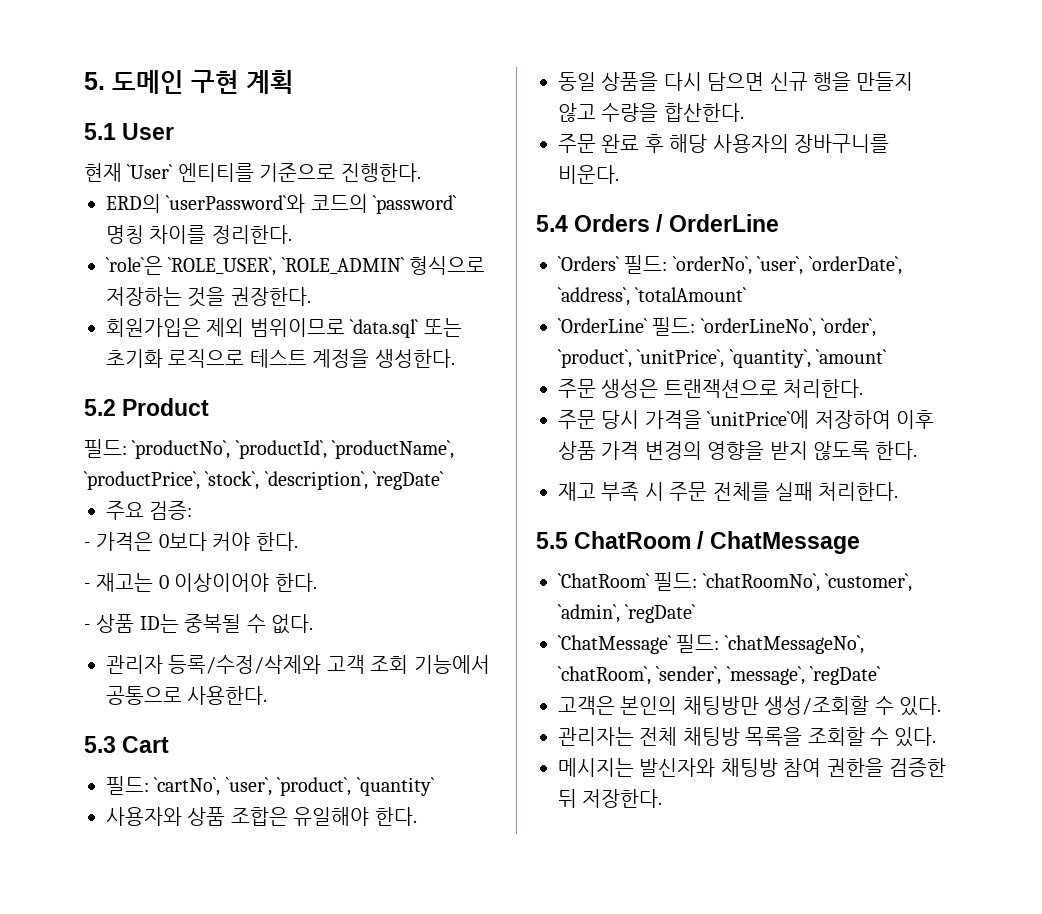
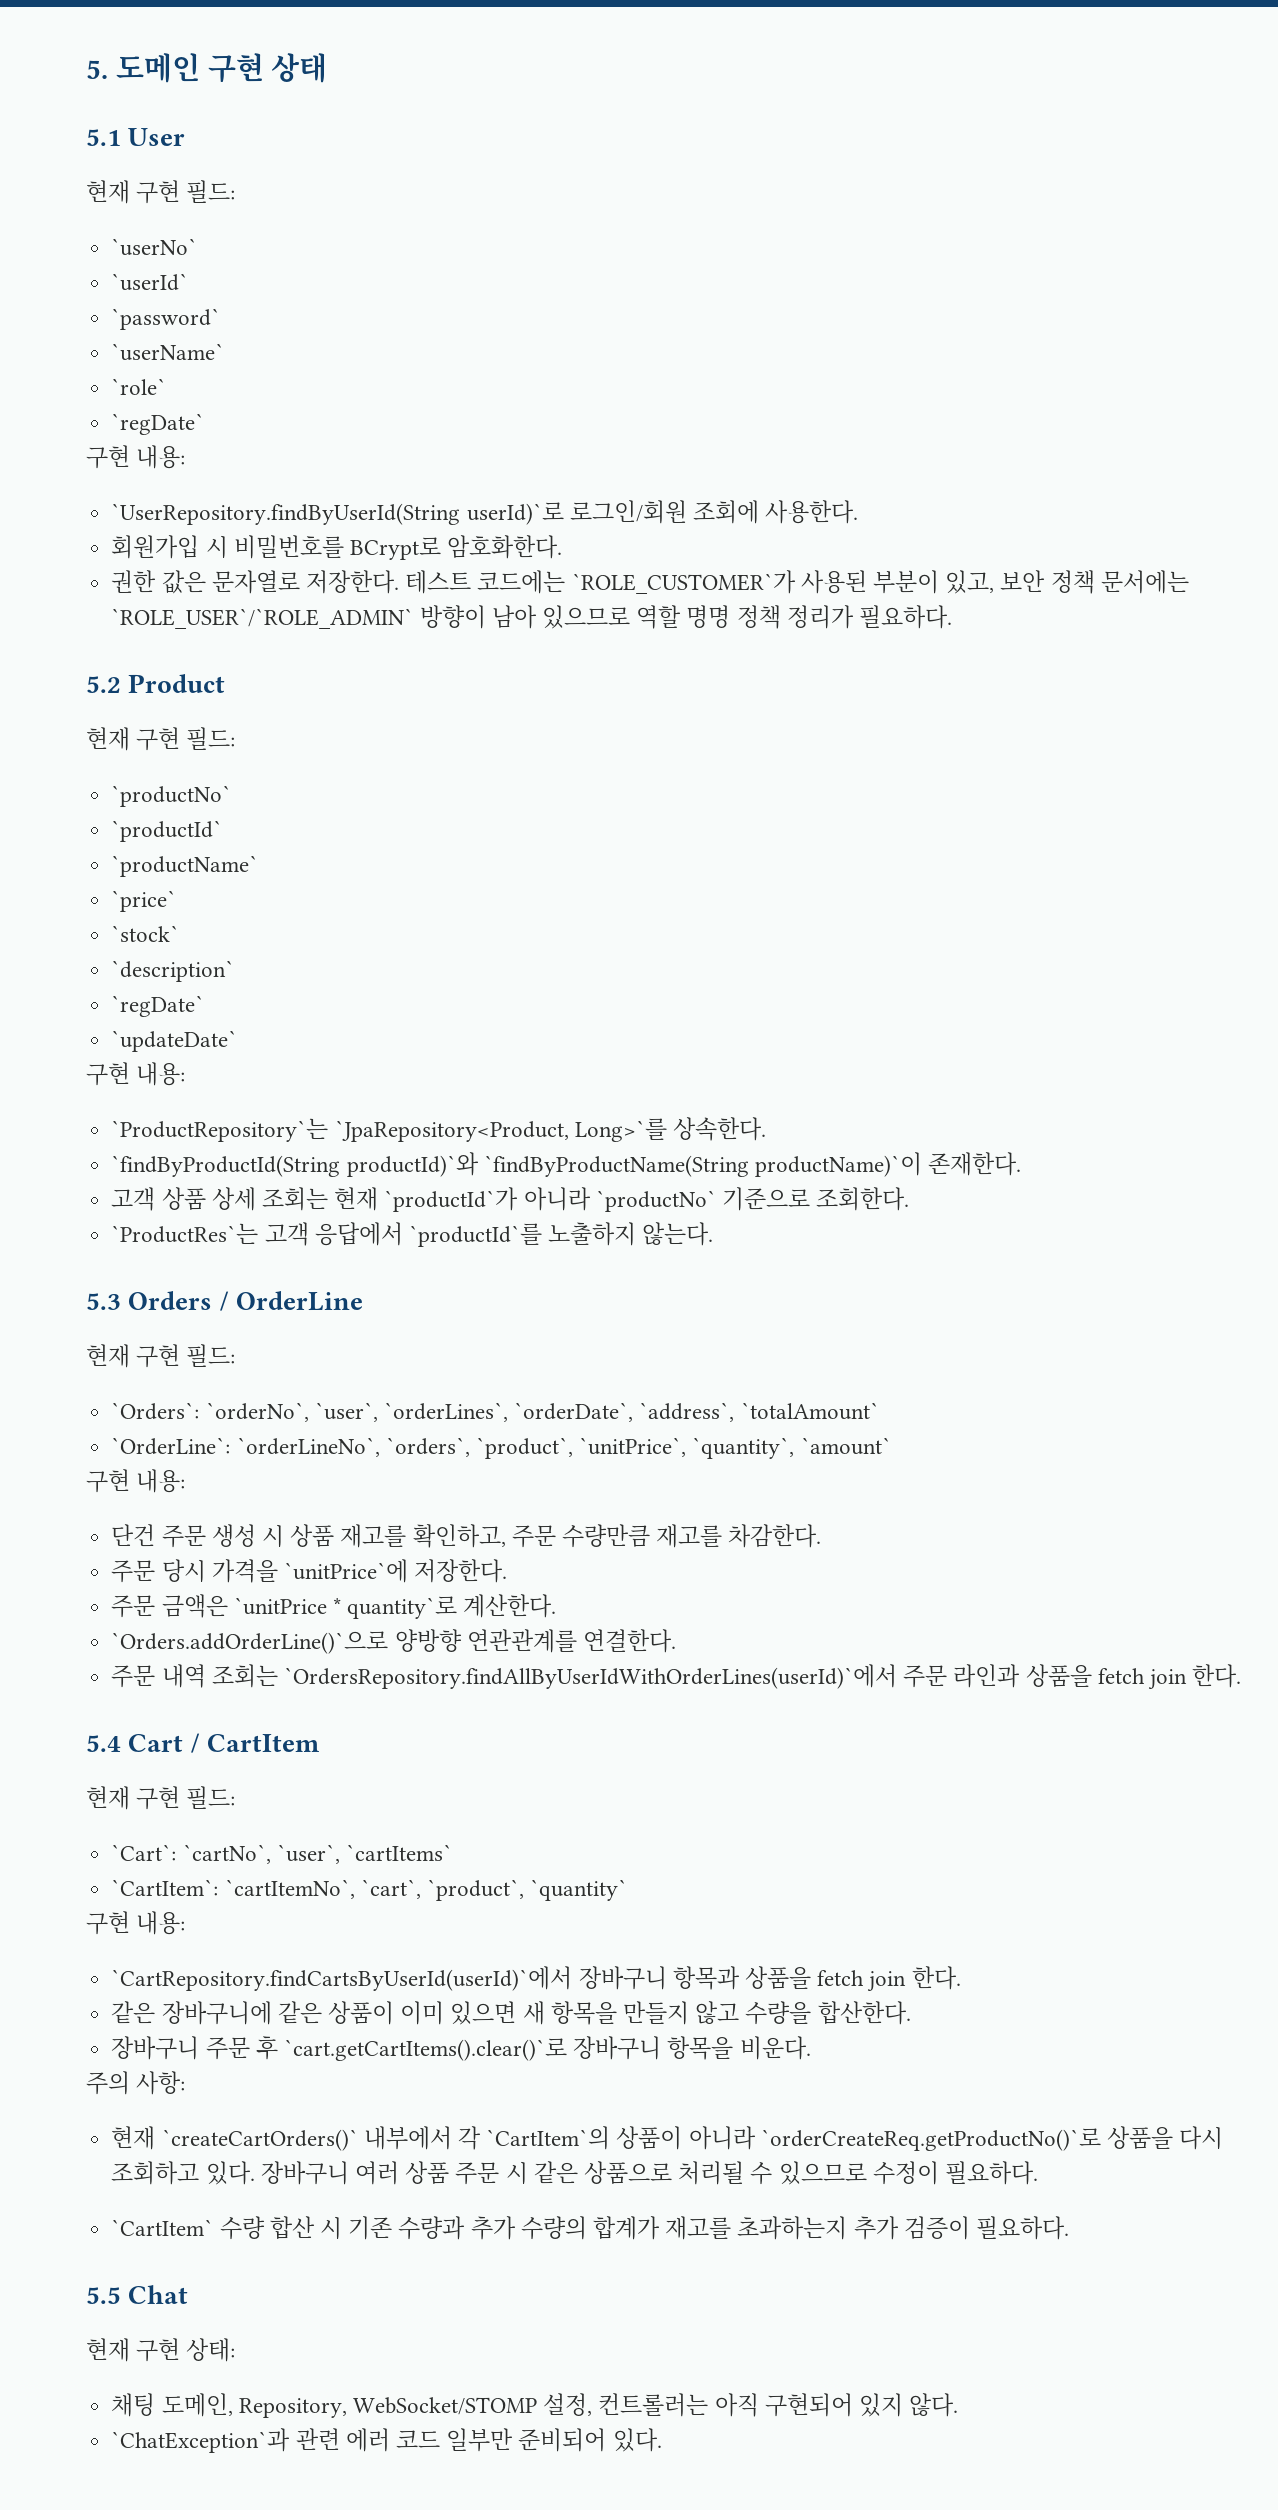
[246,70,294,94] 계획 -> [271,53,328,83] 상태
[127,163,421,182] [106,194,458,214] [106,225,292,244] [106,256,486,276] [106,287,311,307] [106,318,462,338] [106,349,455,368] `User` 엔티티를 기준으로 진행한다. // ERD의 `userPassword`와 코드의 `password` 명칭 차이를 정리한다. // `role`은 `ROLE_USER`, `ROLE_ADMIN` 형식으로 저장하는 것을 권장한다. // 회원가입은 제외 범위이므로 `data.sql` 또는 초기화 로직으로 테스트 계정을 생성한다. -> [136,180,236,204] [111,238,198,256] [111,273,189,291] [111,308,221,330] [111,343,225,361] [111,378,167,395] [111,413,205,435] [86,445,186,469] [111,500,859,525] [111,535,563,560] [111,570,1189,594] [111,605,952,629] 구현 필드: // `userNo` // `userId` // `password` // `userName` // `role` // `regDate` // 구현 내용: // `UserRepository.findByUserId(String userId)`로 로그인/회원 조회에 사용한다. // 회원가입 시 비밀번호를 BCrypt로 암호화한다. // 권한 값은 문자열로 저장한다. 테스트 코드에는 `ROLE_CUSTOMER`가 사용된 부분이 있고, 보안 정책 문서에는 `ROLE_USER`/`ROLE_ADMIN` 방향이 남아 있으므로 역할 명명 정책 정리가 필요하다.
[84,439,455,459] [84,471,445,490] [106,501,193,520] [84,532,298,551] [84,573,317,592] [84,614,313,634] [106,655,490,674] [106,686,268,705] [84,736,170,753] [106,776,435,796] [106,807,417,826] [558,72,914,91] [558,103,744,122] [558,134,889,153] [558,165,619,184] [536,214,779,232] [558,255,902,275] [558,287,748,306] [558,317,877,337] [558,349,888,368] [558,379,864,398] [558,410,934,429] [558,441,918,460] [558,482,899,501] [536,531,860,554] [558,572,913,592] [558,604,697,623] [558,634,864,654] [558,666,882,685] [558,696,941,716] [558,727,937,747] [558,758,946,777] [558,789,663,808] 필드: `productNo`, `productId`, `productName`, `productPrice`, `stock`, `description`, `regDate` // 주요 검증: // - 가격은 0보다 커야 한다. // - 재고는 0 이상이어야 한다. // - 상품 ID는 중복될 수 없다. // 관리자 등록/수정/삭제와 고객 조회 기능에서 공통으로 사용한다. // 5.3 Cart // 필드: `cartNo`, `user`, `product`, `quantity` // 사용자와 상품 조합은 유일해야 한다. // 동일 상품을 다시 담으면 신규 행을 만들지 않고 수량을 합산한다. // 주문 완료 후 해당 사용자의 장바구니를 비운다. // 5.4 Orders / OrderLine // `Orders` 필드: `orderNo`, `user`, `orderDate`, `address`, `totalAmount` // `OrderLine` 필드: `orderLineNo`, `order`, `product`, `unitPrice`, `quantity`, `amount` // 주문 생성은 트랜잭션으로 처리한다. // 주문 당시 가격을 `unitPrice`에 저장하여 이후 상품 가격 변경의 영향을 받지 않도록 한다. // 재고 부족 시 주문 전체를 실패 처리한다. // 5.5 ChatRoom / ChatMessage // `ChatRoom` 필드: `chatRoomNo`, `customer`, `admin`, `regDate` // `ChatMessage` 필드: `chatMessageNo`, `chatRoom`, `sender`, `message`, `regDate` // 고객은 본인의 채팅방만 생성/조회할 수 있다. // 관리자는 전체 채팅방 목록을 조회할 수 있다. // 메시지는 발신자와 채팅방 참여 권한을 검증한 뒤 저장한다. -> [86,727,236,751] [111,785,232,807] [111,820,223,842] [111,855,259,877] [111,890,177,912] [111,925,180,942] [111,960,235,982] [111,995,205,1017] [111,1030,238,1052] [86,1062,186,1086] [111,1117,766,1142] [111,1152,1022,1177] [111,1187,910,1212] [111,1222,714,1247] [86,1291,363,1311] [86,1344,236,1368] [111,1402,879,1422] [111,1437,891,1459] [86,1469,186,1493] [111,1524,822,1548] [111,1559,508,1583] [111,1594,557,1619] [111,1629,676,1654] [111,1664,1242,1690] [86,1733,320,1753] [86,1786,236,1810] [111,1844,452,1864] [111,1879,628,1901] [86,1911,186,1935] [111,1966,961,1992] [111,2001,911,2025] [111,2036,811,2061] [86,2071,186,2095] [111,2126,1224,2151] [111,2161,1039,2185] [111,2216,1070,2240] [86,2285,189,2304] [86,2338,236,2362] [111,2393,959,2418] [111,2428,662,2453] 현재 구현 필드: // `productNo` // `productId` // `productName` // `price` // `stock` // `description` // `regDate` // `updateDate` // 구현 내용: // `ProductRepository`는 `JpaRepository<Product, Long>`를 상속한다. // `findByProductId(String productId)`와 `findByProductName(String productName)`이 존재한다. // 고객 상품 상세 조회는 현재 `productId`가 아니라 `productNo` 기준으로 조회한다. // `ProductRes`는 고객 응답에서 `productId`를 노출하지 않는다. // 5.3 Orders / OrderLine // 현재 구현 필드: // `Orders`: `orderNo`, `user`, `orderLines`, `orderDate`, `address`, `totalAmount` // `OrderLine`: `orderLineNo`, `orders`, `product`, `unitPrice`, `quantity`, `amount` // 구현 내용: // 단건 주문 생성 시 상품 재고를 확인하고, 주문 수량만큼 재고를 차감한다. // 주문 당시 가격을 `unitPrice`에 저장한다. // 주문 금액은 `unitPrice * quantity`로 계산한다. // `Orders.addOrderLine()`으로 양방향 연관관계를 연결한다. // 주문 내역 조회는 `OrdersRepository.findAllByUserIdWithOrderLines(userId)`에서 주문 라인과 상품을 fetch join 한다. // 5.4 Cart / CartItem // 현재 구현 필드: // `Cart`: `cartNo`, `user`, `cartItems` // `CartItem`: `cartItemNo`, `cart`, `product`, `quantity` // 구현 내용: // `CartRepository.findCartsByUserId(userId)`에서 장바구니 항목과 상품을 fetch join 한다. // 같은 장바구니에 같은 상품이 이미 있으면 새 항목을 만들지 않고 수량을 합산한다. // 장바구니 주문 후 `cart.getCartItems().clear()`로 장바구니 항목을 비운다. // 주의 사항: // 현재 `createCartOrders()` 내부에서 각 `CartItem`의 상품이 아니라 `orderCreateReq.getProductNo()`로 상품을 다시 조회하고 있다. 장바구니 여러 상품 주문 시 같은 상품으로 처리될 수 있으므로 수정이 필요하다. // `CartItem` 수량 합산 시 기존 수량과 추가 수량의 합계가 재고를 초과하는지 추가 검증이 필요하다. // 5.5 Chat // 현재 구현 상태: // 채팅 도메인, Repository, WebSocket/STOMP 설정, 컨트롤러는 아직 구현되어 있지 않다. // `ChatException`과 관련 에러 코드 일부만 준비되어 있다.

